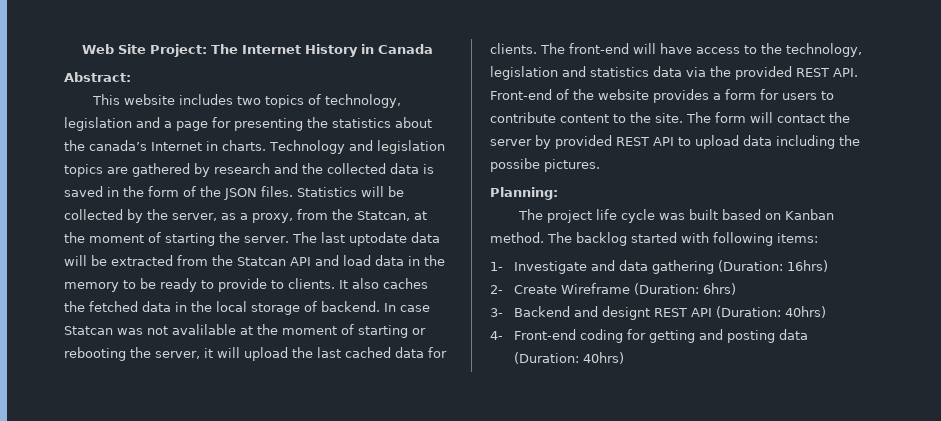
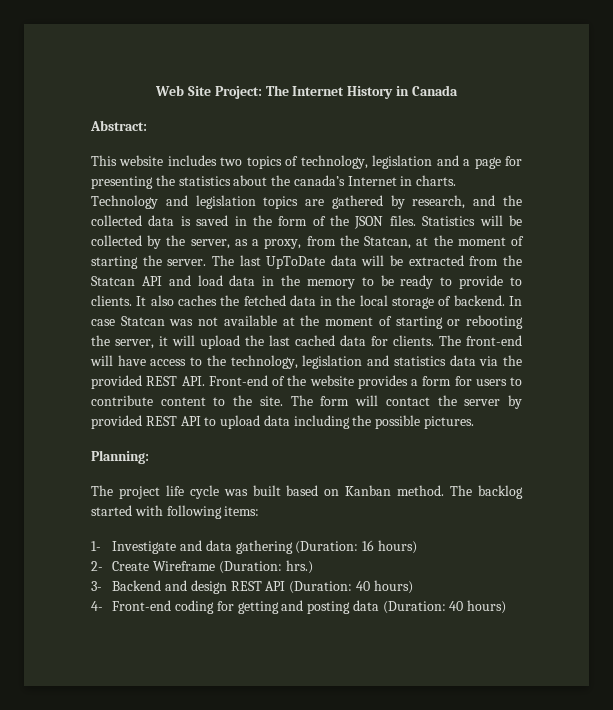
[214,163,270,174] research -> [412,195,466,209] research,
[348,232,407,246] uptodate -> [266,256,326,269] UpToDate
[172,324,236,335] avalilable -> [223,315,277,326] available
[490,158,540,172] possibe -> [375,415,421,429] possible
[787,260,829,272] 16hrs) -> [362,540,417,554] 16 hours)
[703,283,737,295] 6hrs) -> [285,560,313,574] hrs.)
[602,306,651,320] designt -> [190,580,227,594] design
[785,306,827,318] 40hrs) -> [355,580,413,594] 40 hours)
[583,352,625,364] 40hrs) -> [449,600,507,614] 40 hours)

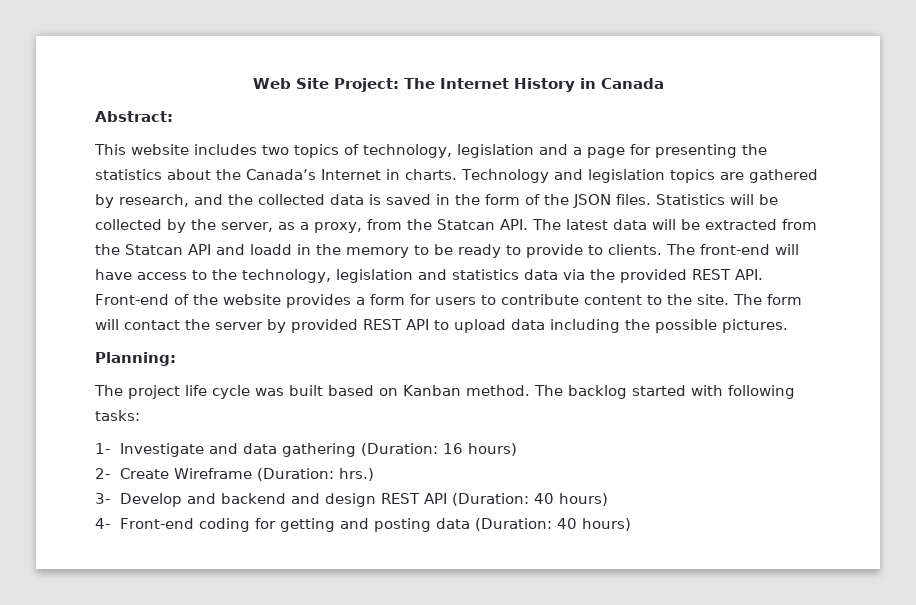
[293,175,345,186] canada’s -> [246,169,316,180] Canada’s
[364,235,524,249] [91,255,326,269] Statcan, at the moment of starting the server. The last UpToDate -> [437,219,608,230] Statcan API. The latest
[197,275,256,286] load data -> [250,244,292,255] loadd
[136,295,523,309] [91,315,523,329] [91,335,434,349] It also caches the fetched data in the local storage of backend. In case Statcan was not available at the moment of starting or rebooting the server, it will upload the last cached data for clients. -> (662, 249) none
[224,506,260,516] items: -> [95,410,140,421] tasks:
[112,580,162,591] Backend -> [119,493,286,507] Develop and backend

